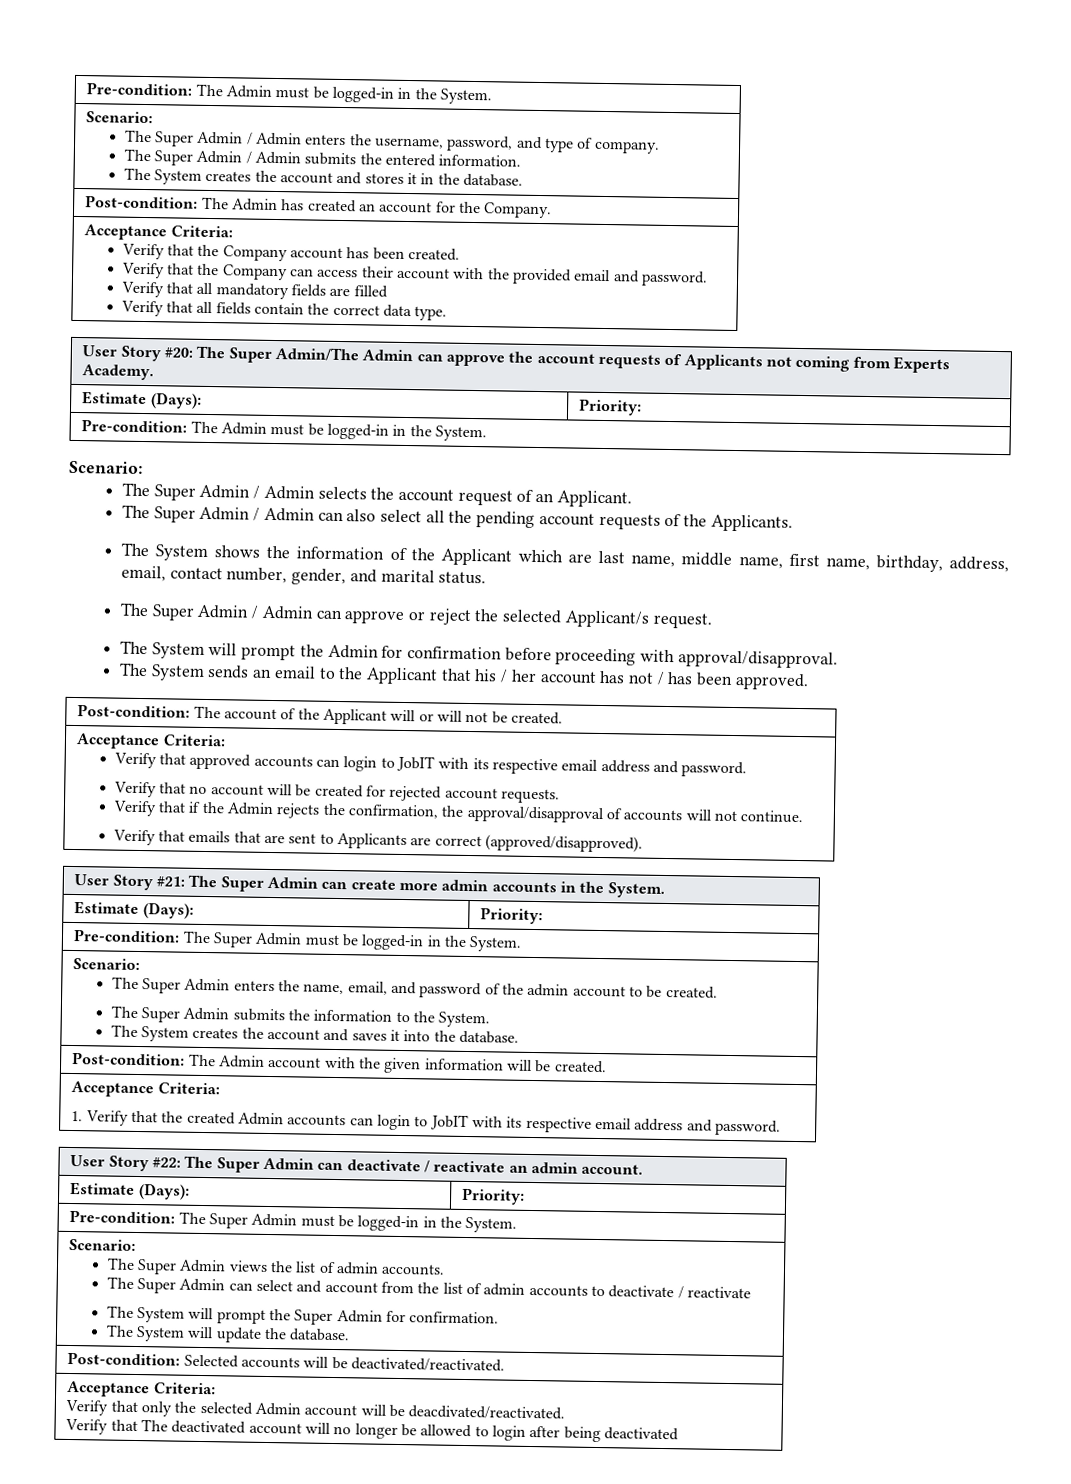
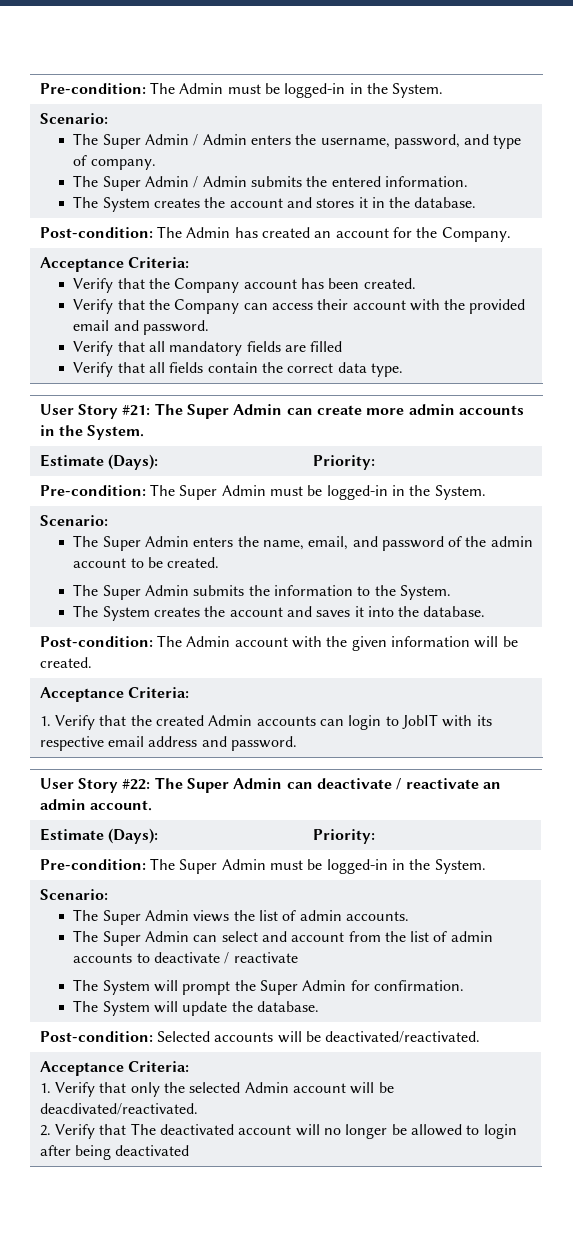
[82,345,950,374] [82,364,155,381] [82,391,202,409] [578,398,643,416] [81,419,488,442] [69,460,143,474] [121,482,632,508] [121,504,793,532] [120,542,1009,573] [120,565,487,586] [119,602,712,629] [119,640,838,669] [118,662,809,691] [77,704,563,725] [76,733,226,750] [113,752,748,778] [113,781,561,804] [112,800,804,824] [112,829,644,853] // User Story #20: The Super Admin/The Admin can approve the account requests of Applicants not coming from Experts Academy. // Estimate (Days): | Priority: // Pre-condition: The Admin must be logged-in in the System. // Scenario: // The Super Admin / Admin selects the account request of an Applicant. // The Super Admin / Admin can also select all the pending account requests of the Applicants. // The System shows the information of the Applicant which are last name, middle name, first name, birthday, address, email, contact number, gender, and marital status. // The Super Admin / Admin can approve or reject the selected Applicant/s request. // The System will prompt the Admin for confirmation before proceeding with approval/disapproval. // The System sends an email to the Applicant that his / her account has not / has been approved. // Post-condition: The account of the Applicant will or will not be created. // Acceptance Criteria: // Verify that approved accounts can login to JobIT with its respective email address and password. // Verify that no account will be created for rejected account requests. // Verify that if the Admin rejects the confirmation, the approval/disapproval of accounts will not continue. // Verify that emails that are sent to Applicants are correct (approved/disapproved). -> (403, 370) none
(216, 1388) none -> [39,1083,51,1093] 1.
(566, 1412) none -> [39,1125,51,1136] 2.

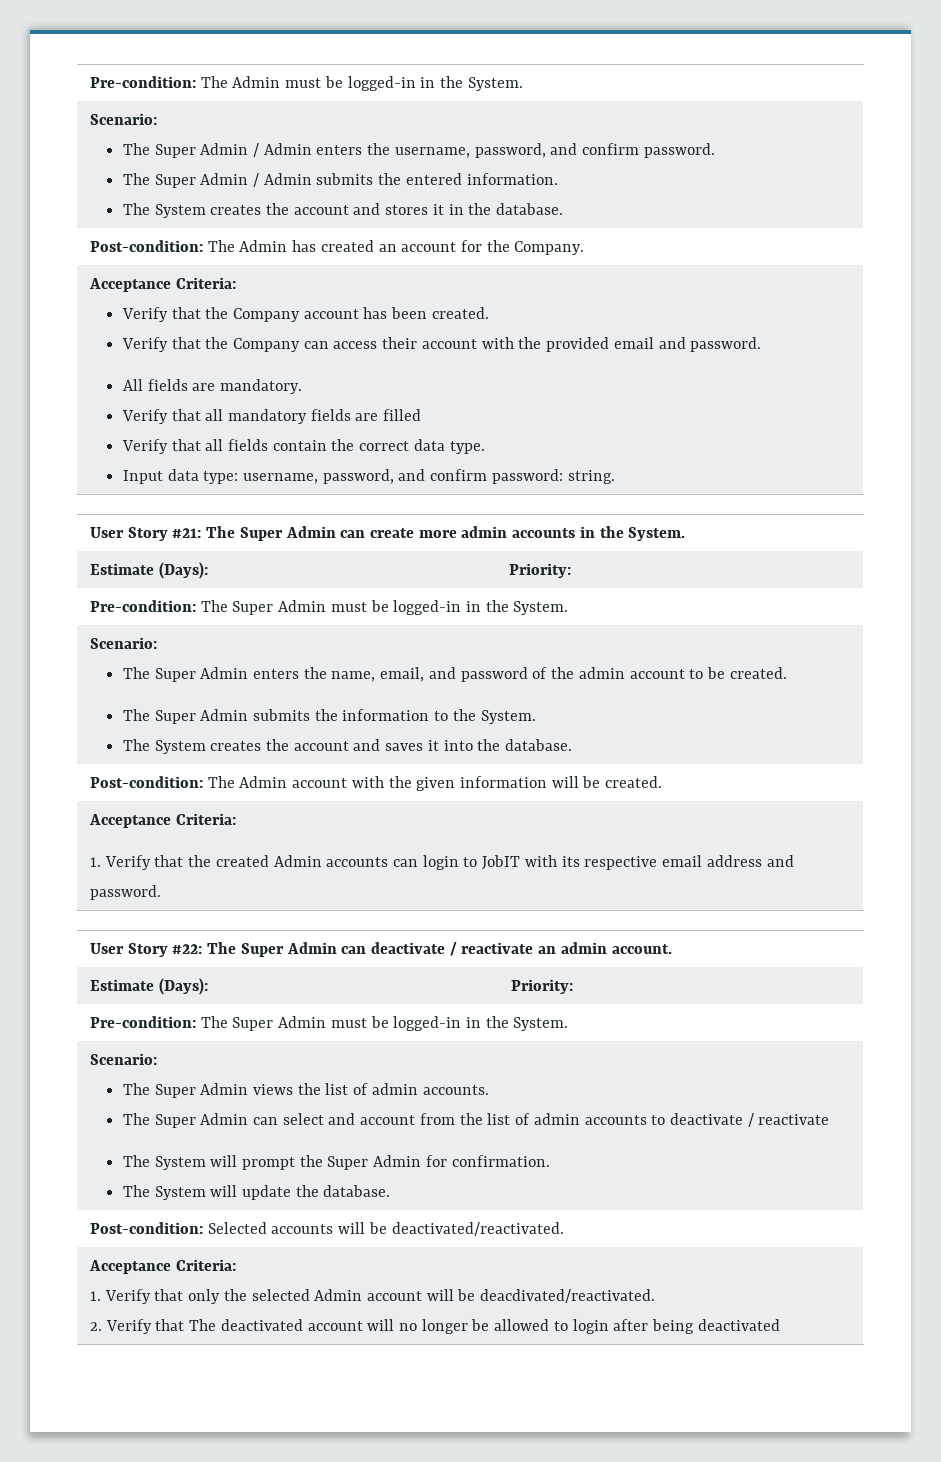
[493,135,522,149] [73,155,156,170] type of company. -> [582,143,715,158] confirm password.
(209, 327) none -> [122,379,303,394] // All fields are mandatory.
(403, 370) none -> [122,469,615,484] // Input data type: username, password, and confirm password: string.

